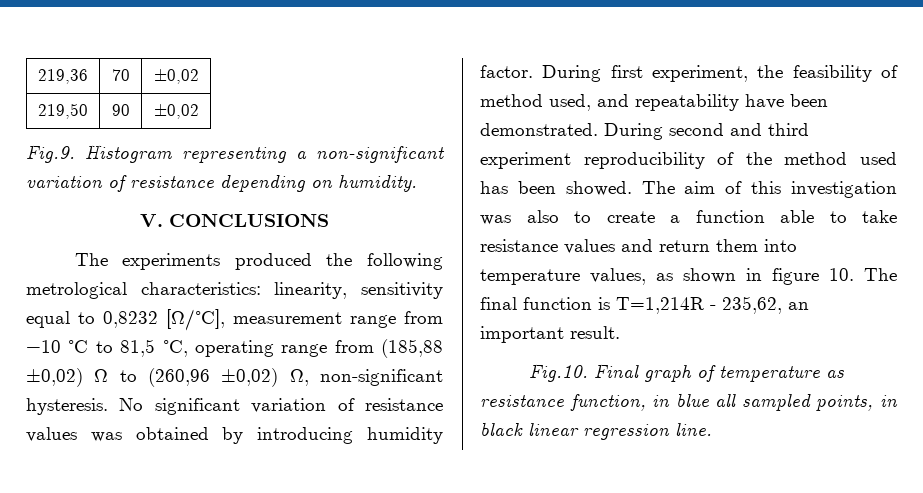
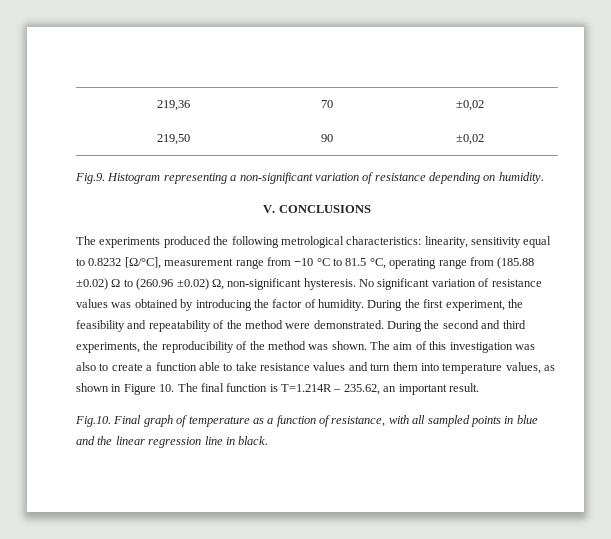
[103,311,158,328] 0,8232 -> [88,258,122,266] 0.8232
[120,339,156,357] 81,5 -> [345,258,367,266] 81.5
[381,339,443,358] [26,368,279,387] (185,88 ±0,02) Ω to (260,96 ±0,02) -> [497,257,535,269] [76,278,209,290] (185.88 ±0.02) Ω to (260.96 ±0.02)
[367,427,444,444] [480,65,898,82] [480,94,828,111] humidity factor. During first experiment, the feasibility of method used, and repeatability have been -> [253,299,523,311] [76,320,311,332] the factor of humidity. During the first experiment, the feasibility and repeatability of the method were
(663, 131) none -> [424,320,440,329] the
[480,152,571,169] experiment -> [76,341,159,353] experiments, the
[860,152,897,165] [480,181,632,196] used has been showed. -> [308,341,367,350] was shown.
[659,240,710,252] return -> [370,363,391,371] turn
[772,268,819,285] figure -> [123,384,156,395] Figure
[616,296,782,314] T=1,214R - 235,62, -> [281,384,380,395] T=1.214R – 235.62,
[480,393,898,411] [480,422,712,440] resistance function, in blue all sampled points, in black linear regression line. -> [267,415,538,427] [76,436,269,448] a function of resistance, with all sampled points in blue and the linear regression line in black.

